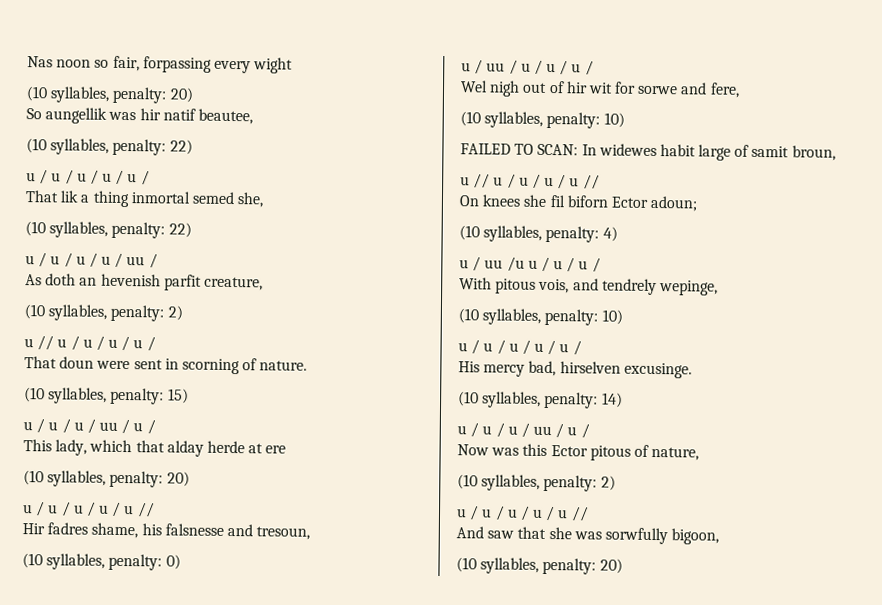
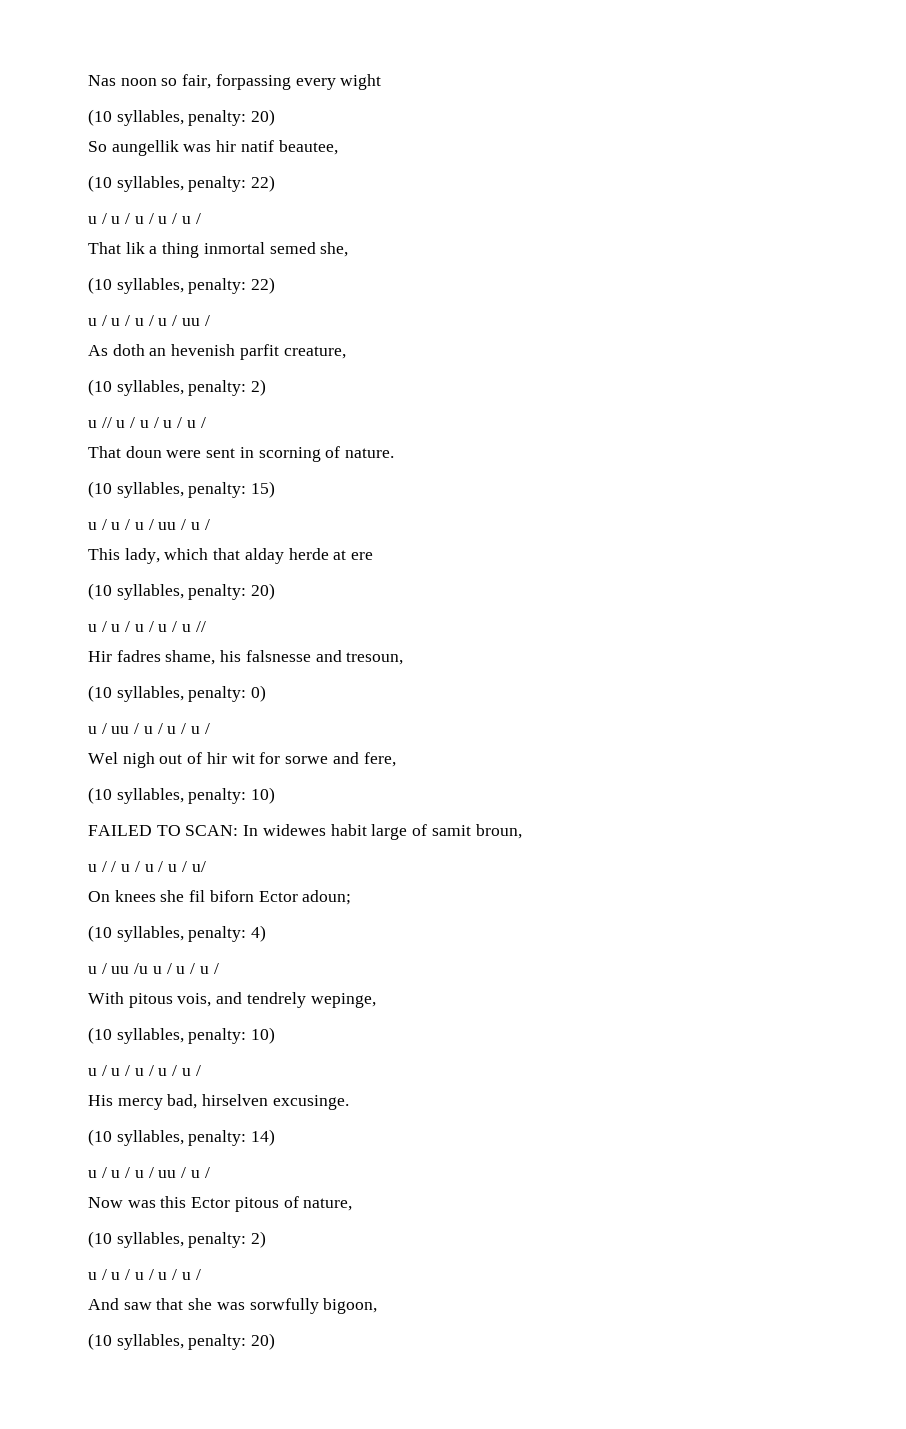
[473,173,600,190] // u / u / u / u // -> [101,861,206,872] / / u / u / u / u/
[570,506,589,522] // -> [195,1269,201,1280] /

